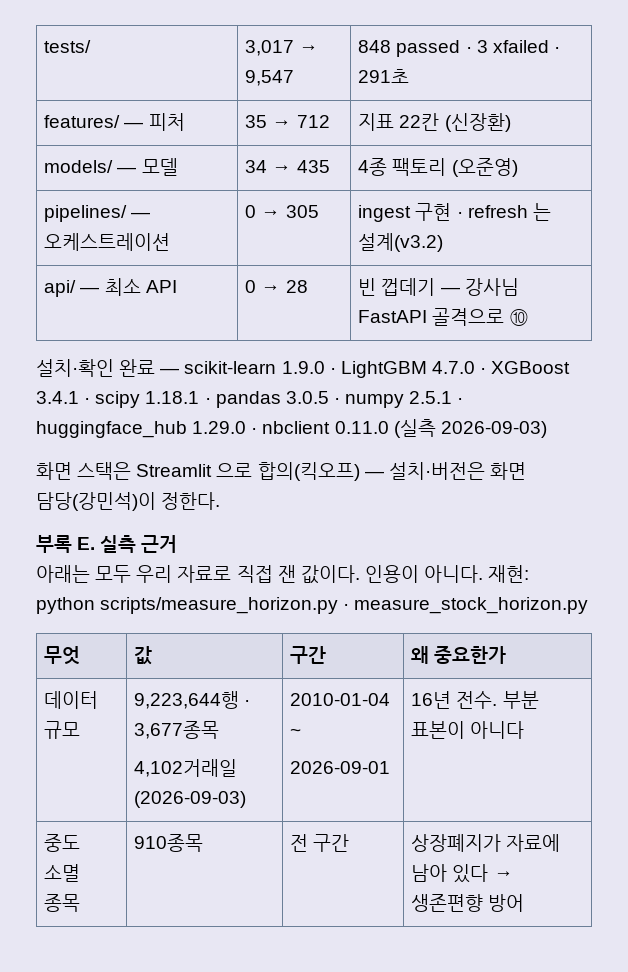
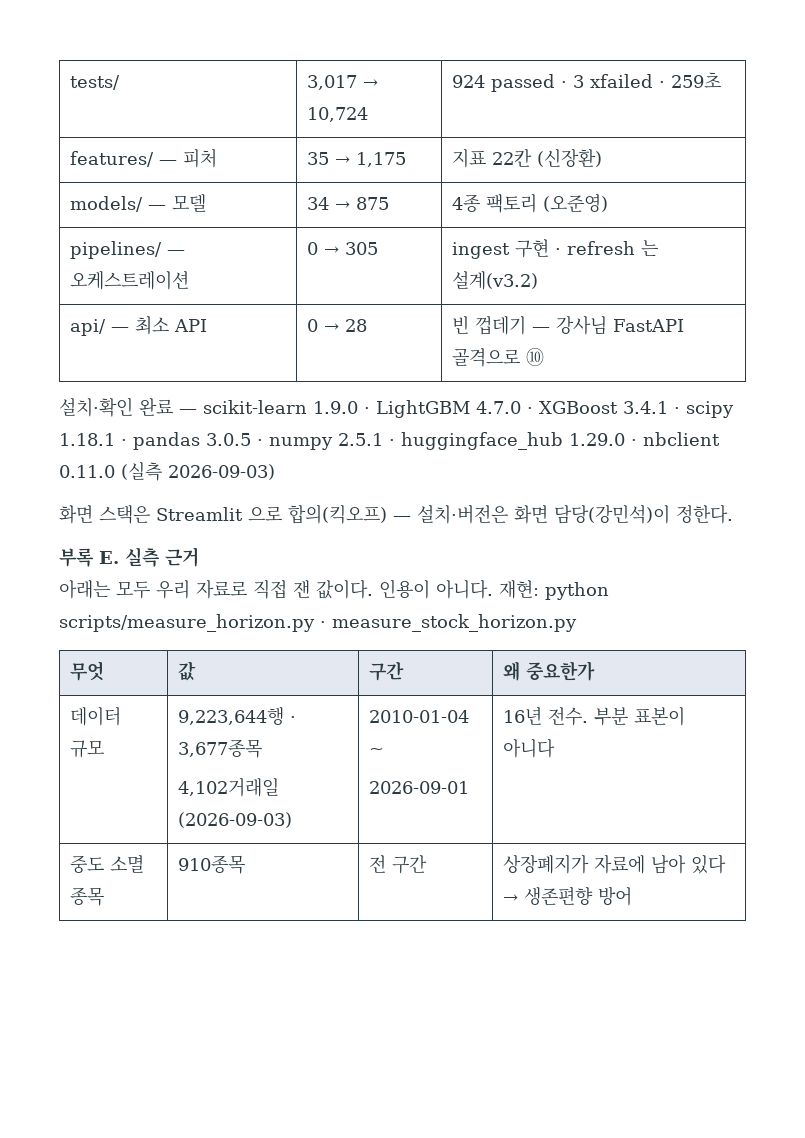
[245,70,295,86] [358,40,392,53] 9,547 | 848 -> [307,107,369,122] [452,75,486,88] 10,724 | 924
[358,69,410,83] 291초 -> [671,72,722,88] 259초
[296,115,330,128] 712 -> [356,152,407,167] 1,175
[296,160,330,173] 435 -> [356,197,390,210] 875

